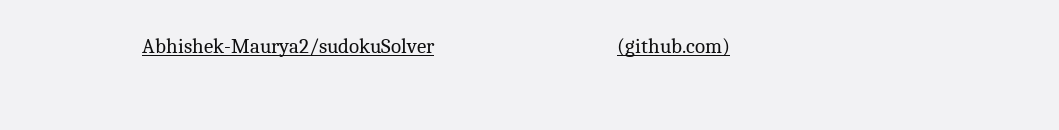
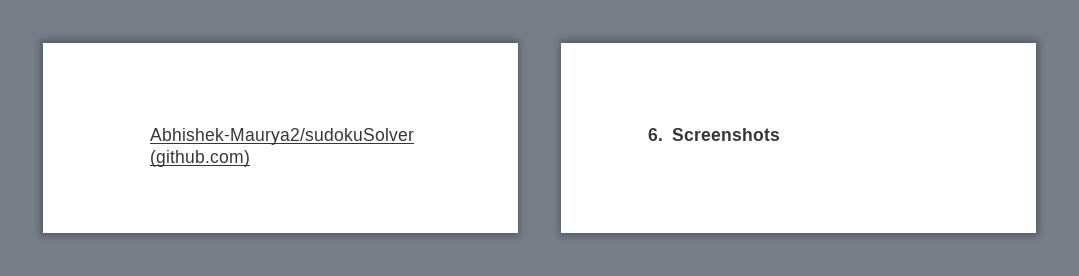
(730, 47) none -> [647,128,780,141] // 6. Screenshots

